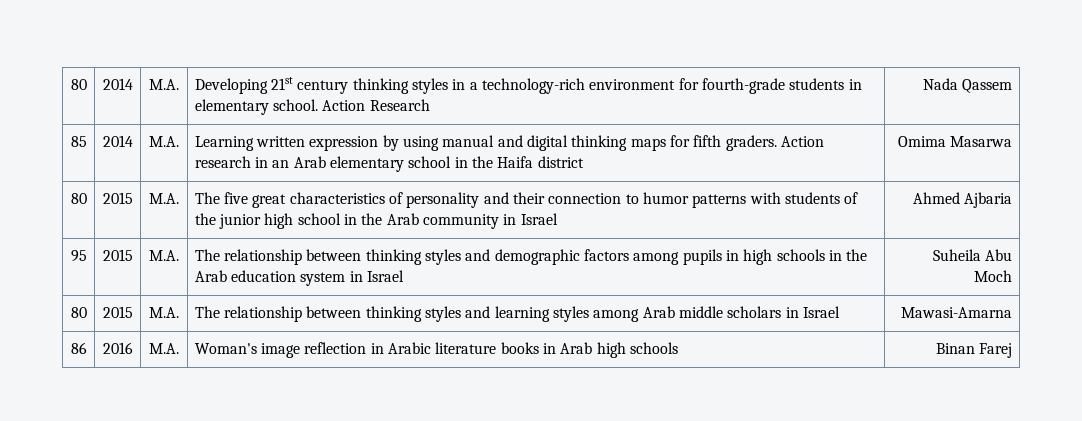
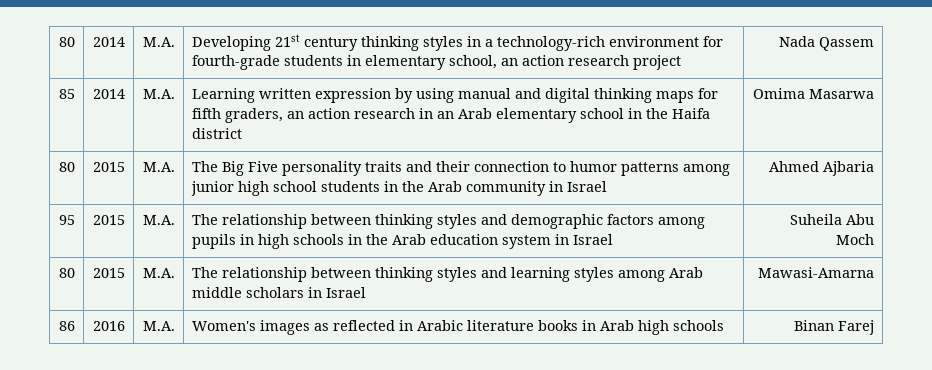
[272,99,430,111] school. Action Research -> [448,55,681,70] school, an action research project
[725,135,824,151] graders. Action -> [224,108,350,123] graders, an action
[223,192,480,208] five great characteristics of personality -> [221,161,402,176] Big Five personality traits
[749,192,859,204] [194,213,216,225] with students of the -> [682,164,730,176] among
(341, 219) none -> [320,181,380,192] students
[194,342,367,358] Woman's image reflection -> [191,320,395,335] Women's images as reflected

